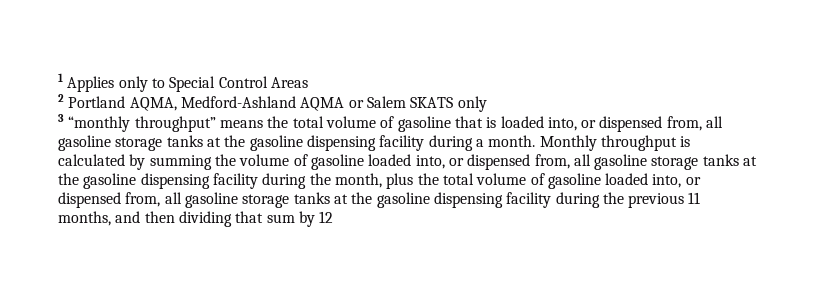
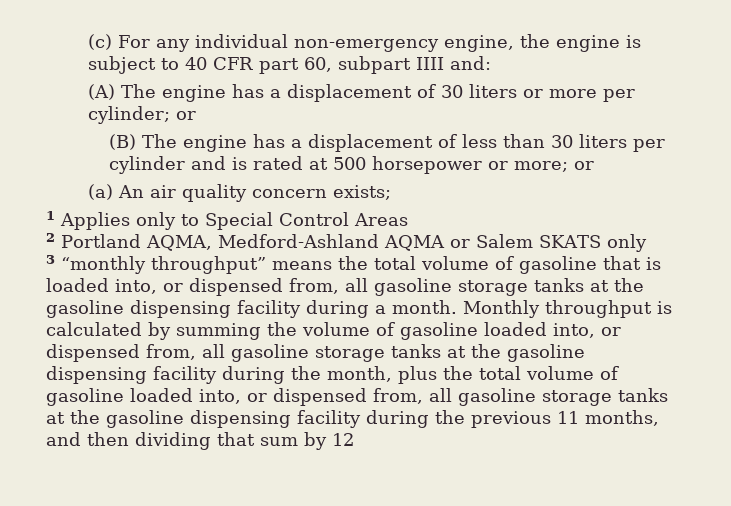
(58, 77) none -> [87,34,641,52] [87,56,491,74] [87,84,635,102] [87,106,196,124] [108,134,665,152] [108,156,594,174] [87,184,391,202] (c) For any individual non-emergency engine, the engine is subject to 40 CFR part 60, subpart IIII and: // (A) The engine has a displacement of 30 liters or more per cylinder; or // (B) The engine has a displacement of less than 30 liters per cylinder and is rated at 500 horsepower or more; or // (a) An air quality concern exists; //

